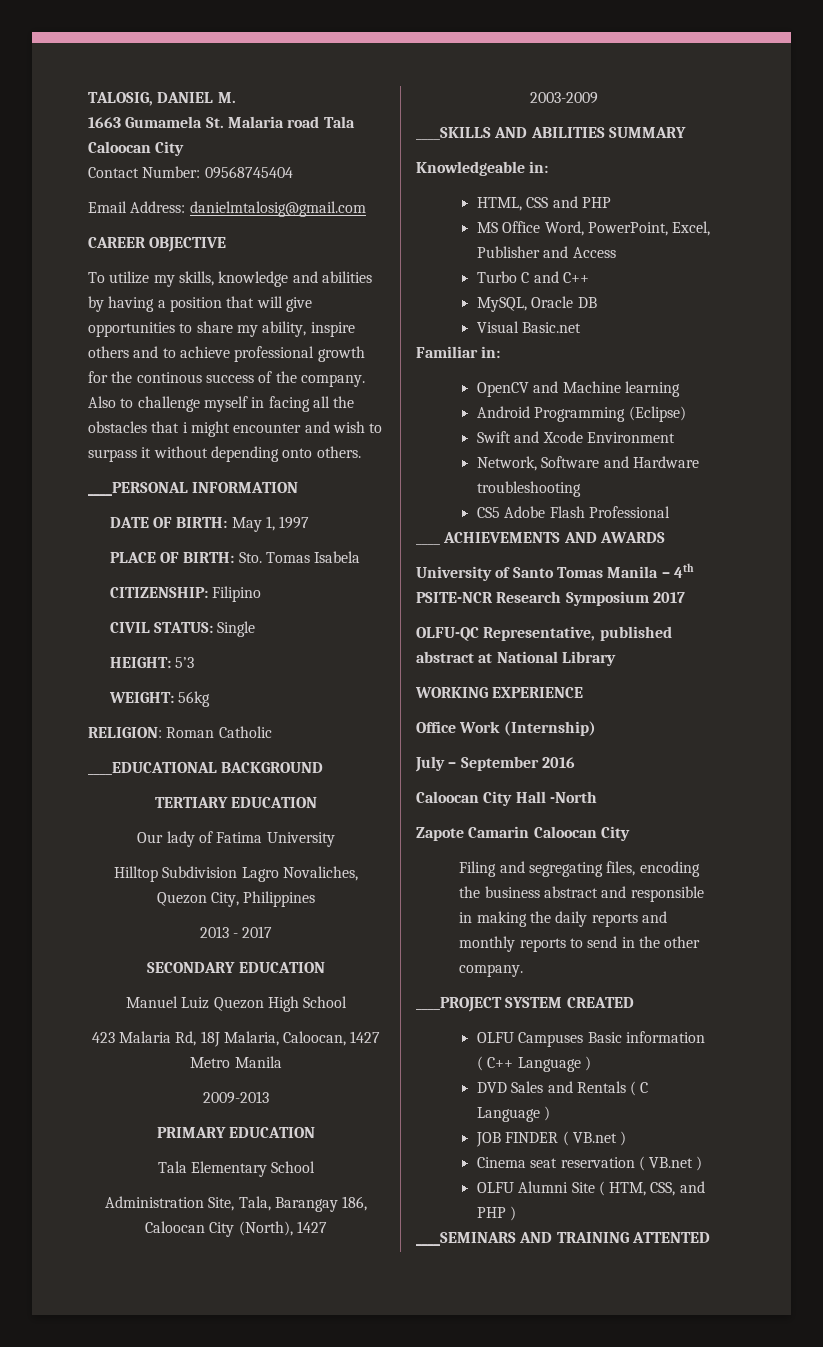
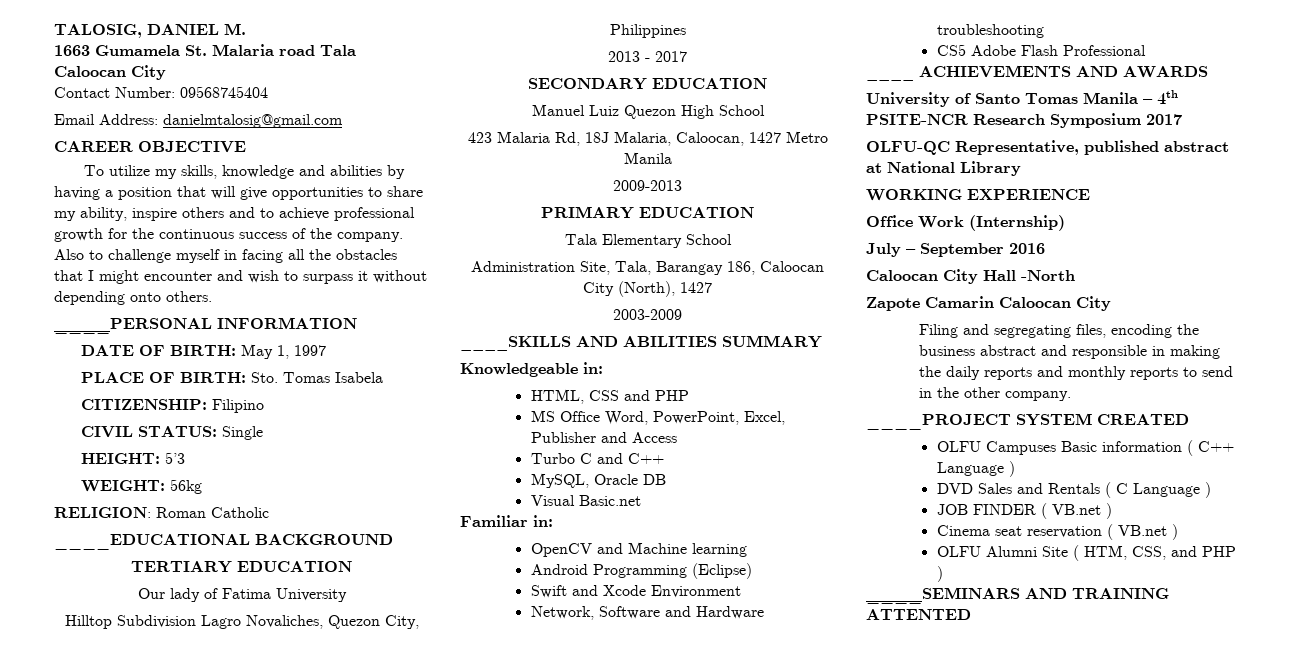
[136,372,202,383] continous -> [159,229,234,239] continuous
[182,422,188,433] i -> [88,270,94,281] I

